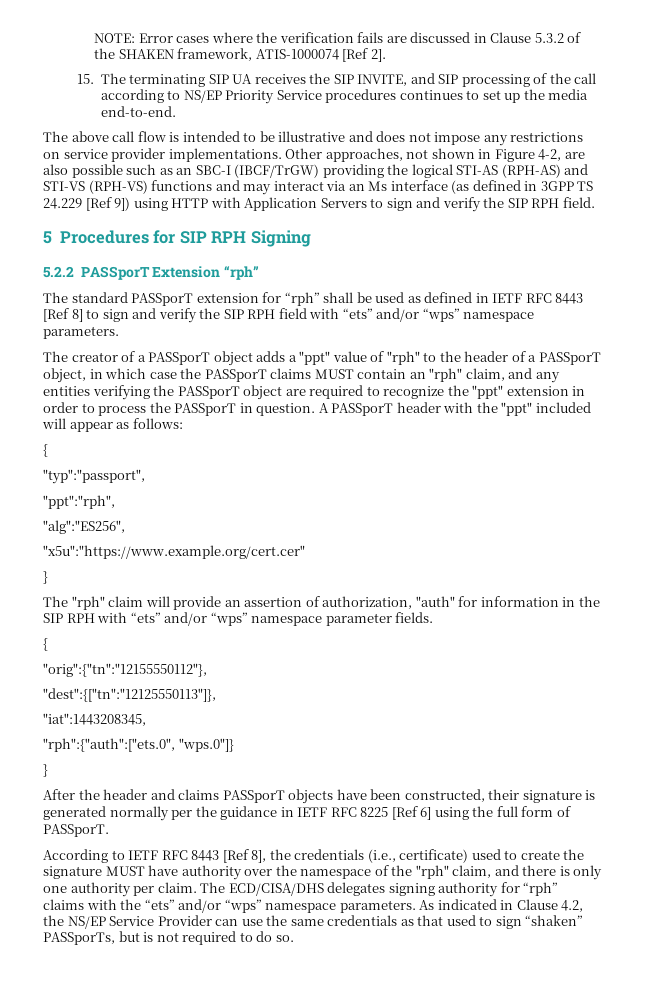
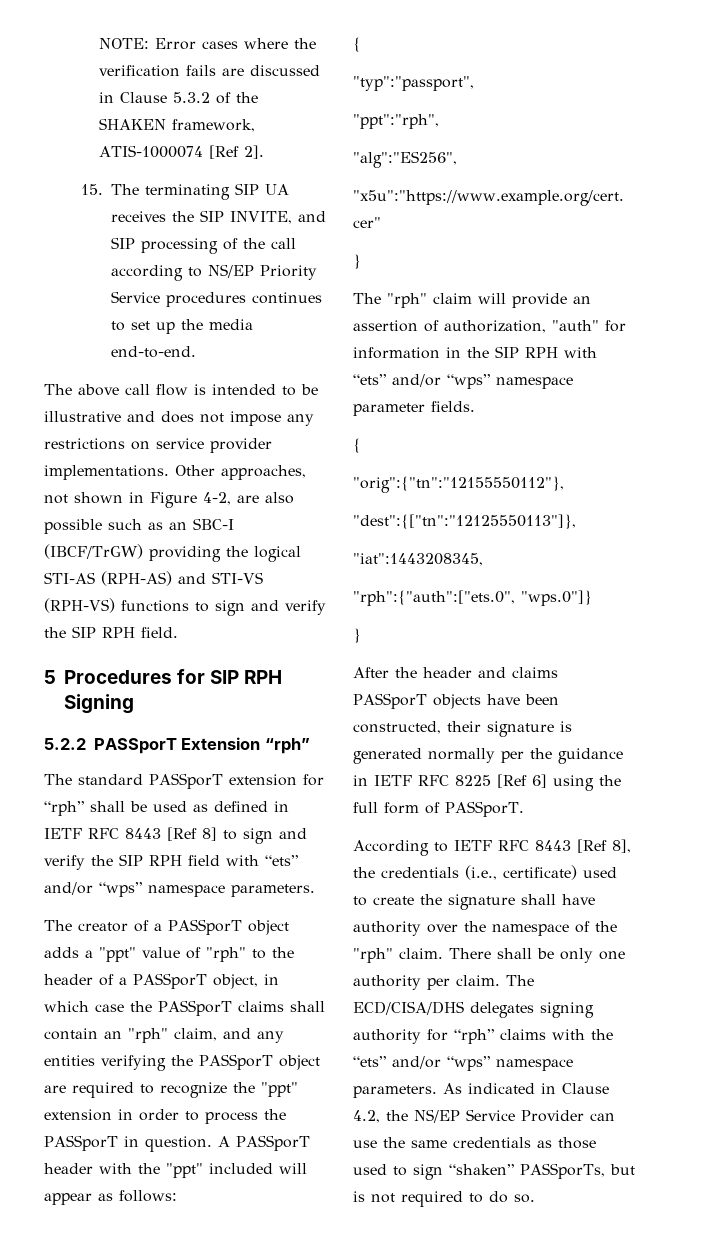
[215,180,594,195] [43,197,367,211] and may interact via an Ms interface (as defined in 3GPP TS 24.229 [Ref 9]) using HTTP with Application Servers -> (189, 606) none
[314,369,354,379] MUST -> [289,1001,325,1012] shall
[105,866,145,876] MUST -> [521,894,556,905] shall
[452,865,570,878] claim, and there is -> [399,948,554,959] claim. There shall be
[417,915,444,926] that -> [558,1137,596,1149] those

